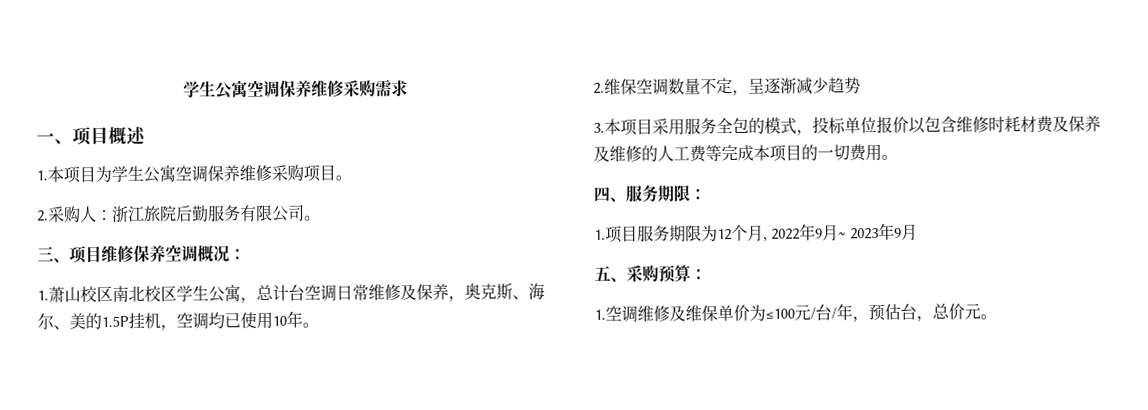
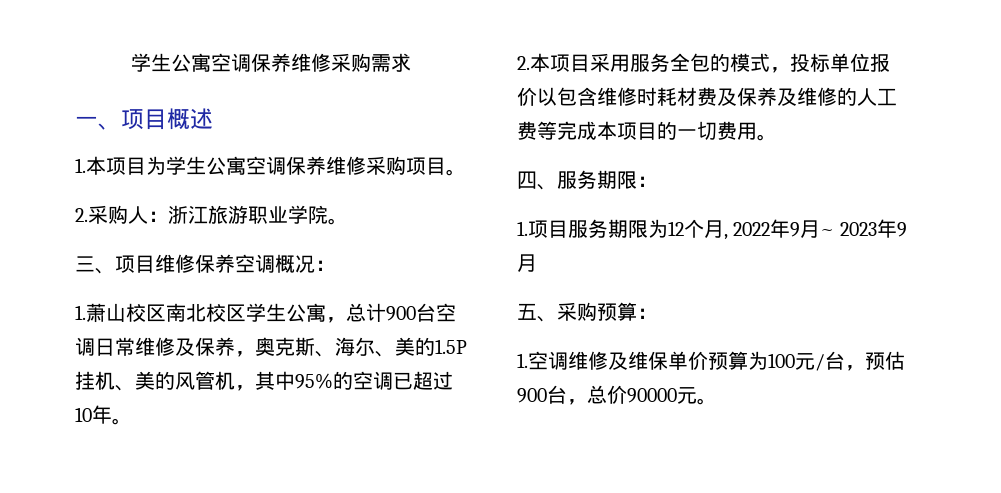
[159,204,305,222] 院后勤服务有限公司 -> [228,205,328,224] 游职业学院
(289, 292) none -> [386,306,416,321] 900
[160,310,319,331] [593,77,861,96] [593,122,605,133] ，空调均已使用10年。 // 2.维保空调数量不定，呈逐渐减少趋势 // 3. -> [115,371,453,391] [75,405,132,425] [517,56,530,70] 、美的风管机，其中95%的空调已超过10年。 // 2.
[749,303,901,323] 为≤100元/台/年，预估 -> [708,351,905,371] [517,388,547,403] 预算为100元/台，预估900
(965, 311) none -> [627,388,677,403] 90000

